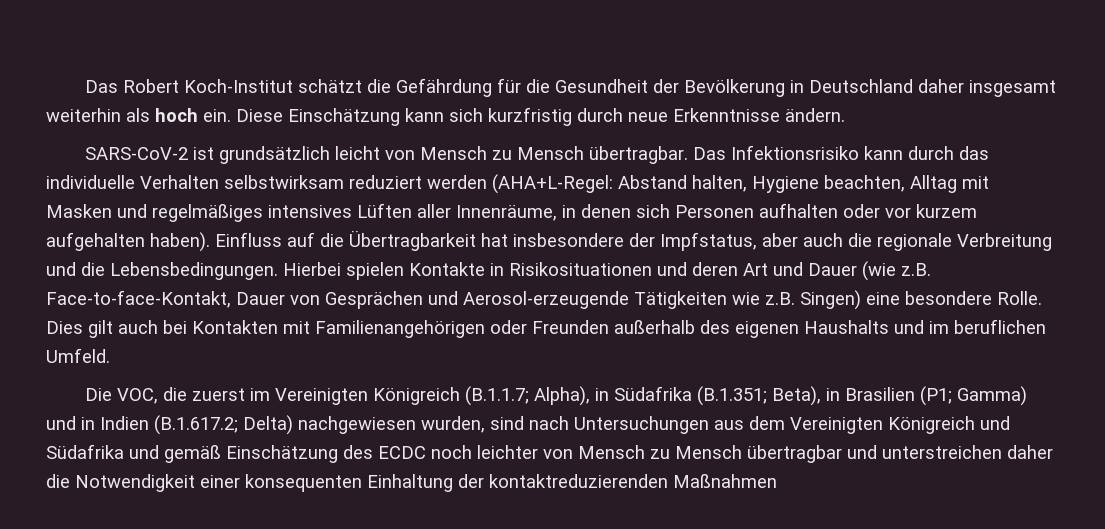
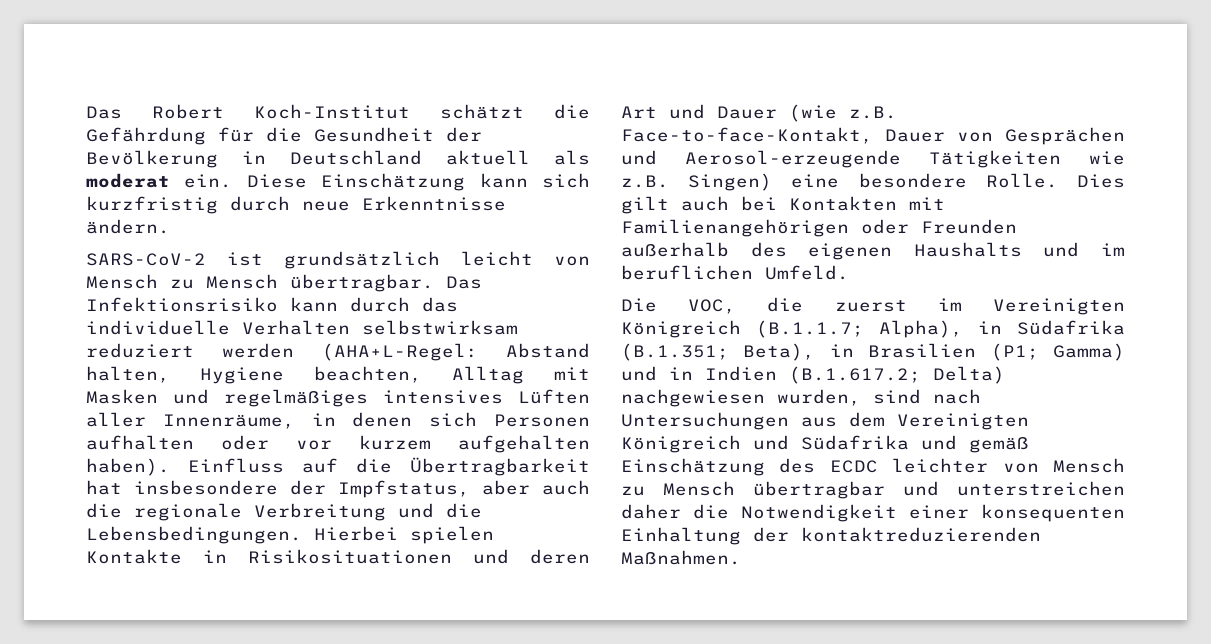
[918,79,1057,97] [46,108,198,122] daher insgesamt weiterhin als hoch -> [446,150,590,165] [86,173,170,188] aktuell als moderat
[431,445,472,459] noch -> (878, 466) none
[673,474,777,488] Maßnahmen -> [621,550,741,565] Maßnahmen.

